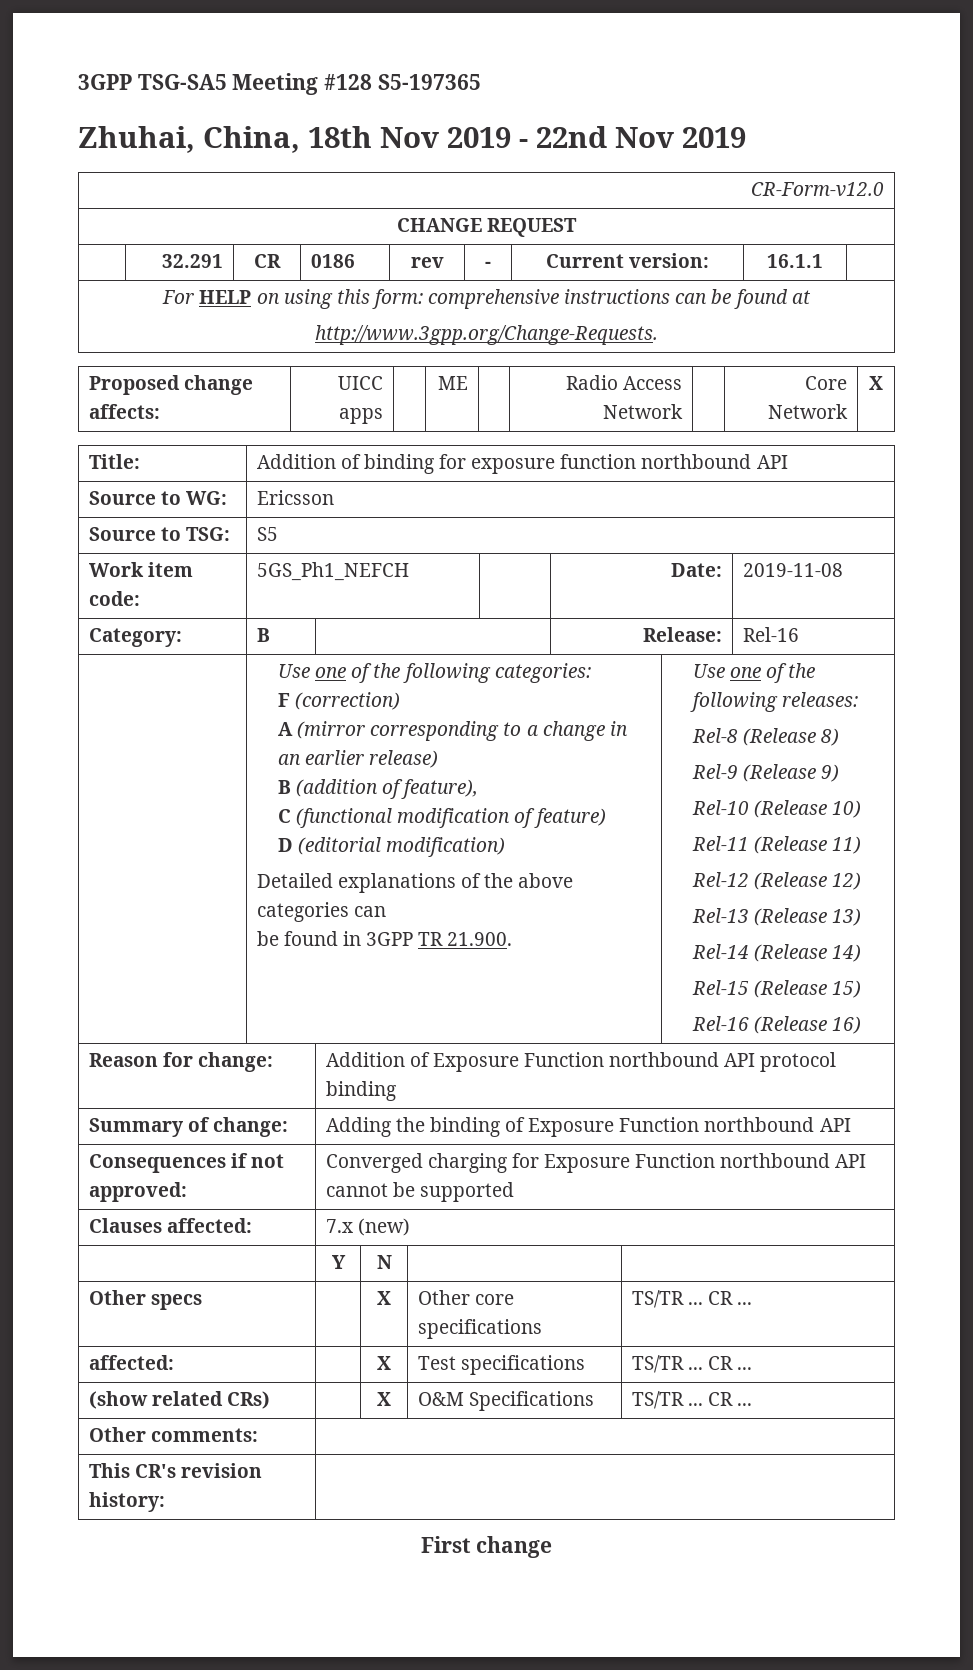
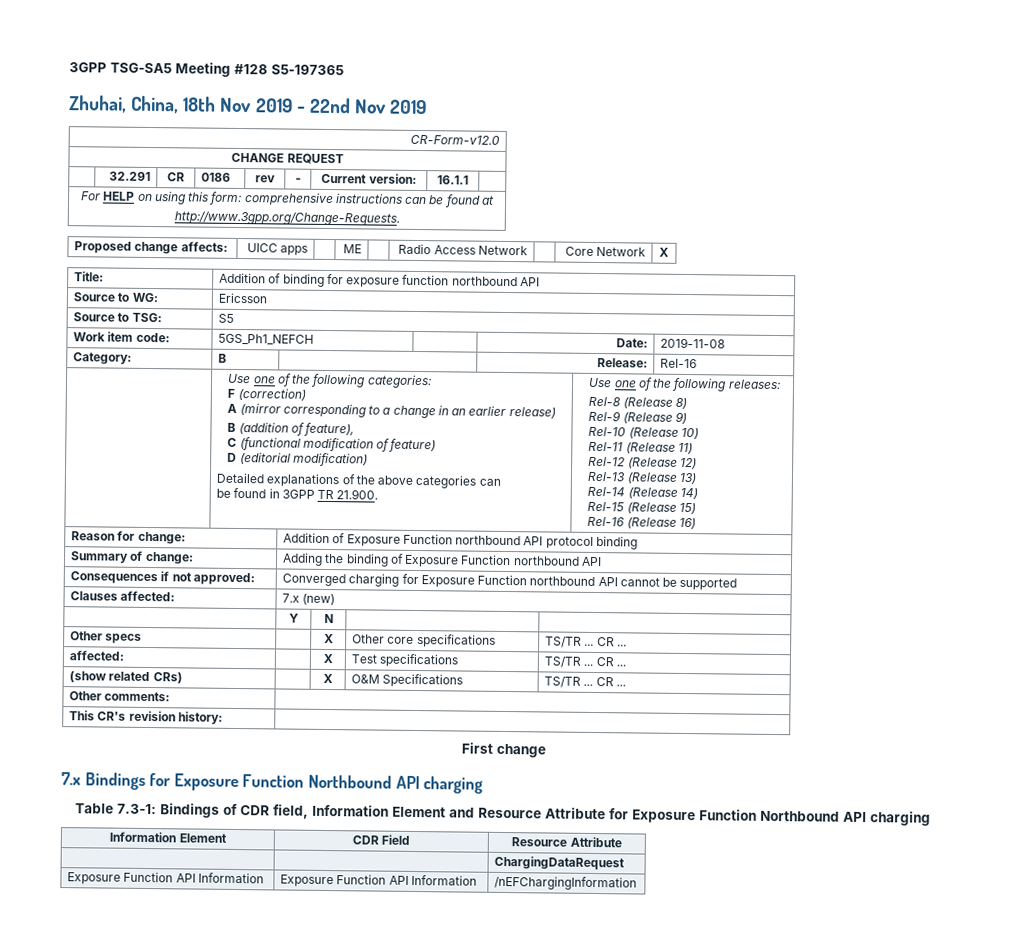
(553, 1547) none -> [61,772,484,794] [75,803,931,826] [109,831,227,843] [351,834,411,845] [511,836,622,848] [494,855,626,871] [67,871,264,885] [280,874,477,888] [494,875,638,891] // 7.x Bindings for Exposure Function Northbound API charging // Table 7.3-1: Bindings of CDR field, Information Element and Resource Attribute for Exposure Function Northbound API charging // Information Element | CDR Field | Resource Attribute // | | ChargingDataRequest // Exposure Function API Information | Exposure Function API Information | /nEFChargingInformation

